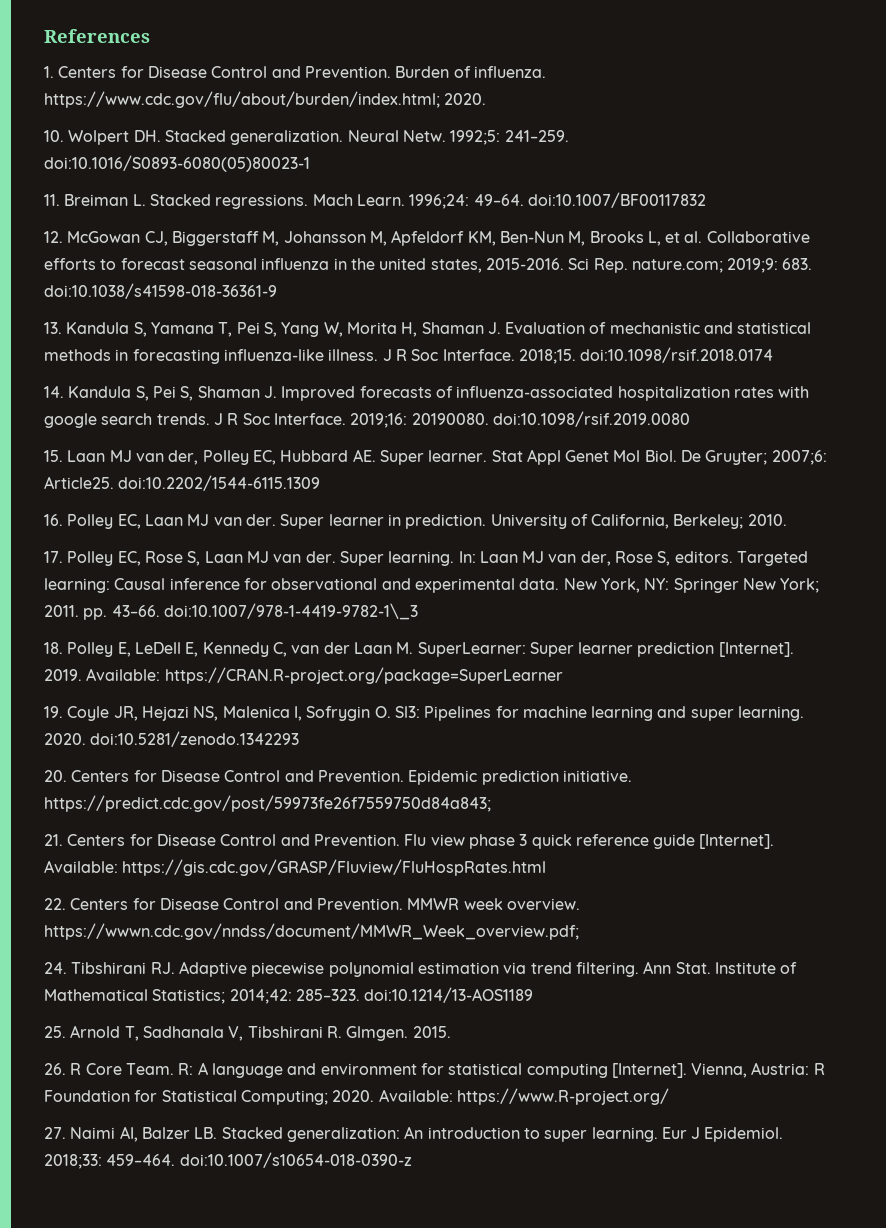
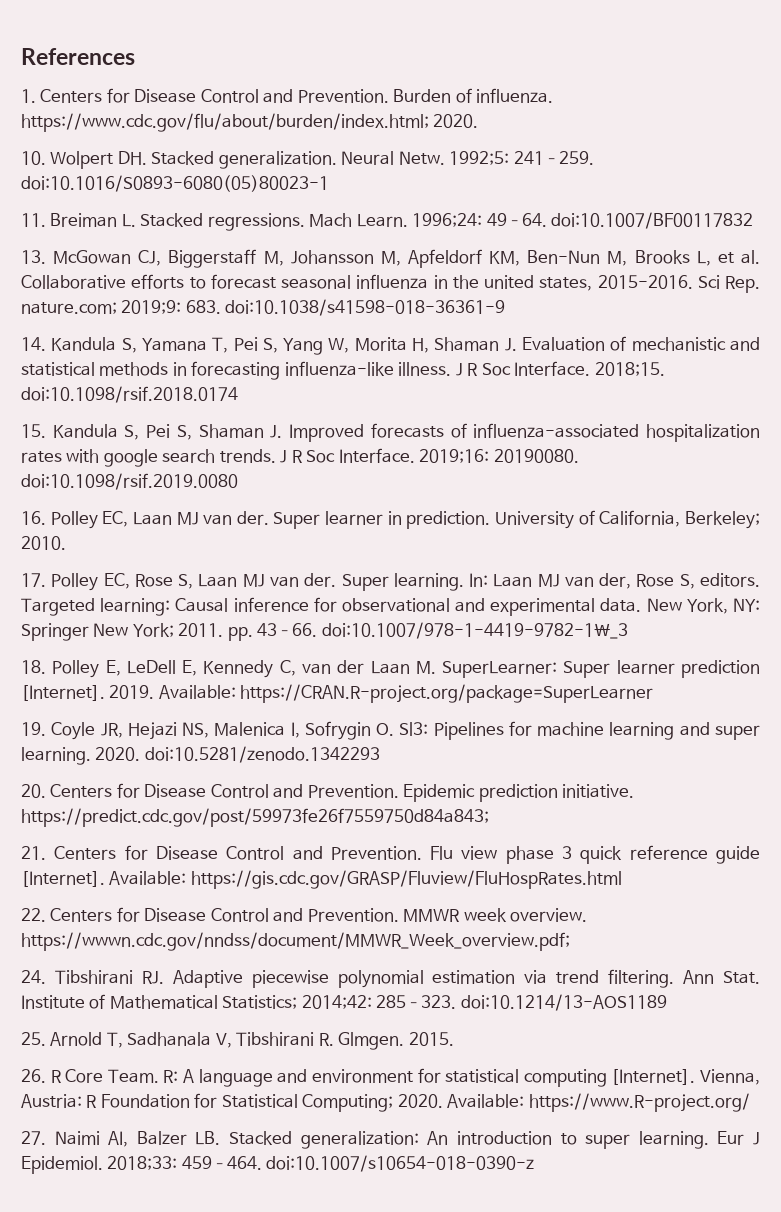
[44,231,63,243] 12. -> [21,250,46,264] 13.
[44,322,62,334] 13. -> [21,337,46,351] 14.
[44,386,64,398] 14. -> [21,424,46,438] 15.
[44,449,827,465] [44,475,321,491] // 15. Laan MJ van der, Polley EC, Hubbard AE. Super learner. Stat Appl Genet Mol Biol. De Gruyter; 2007;6: Article25. doi:10.2202/1544-6115.1309 -> (238, 481) none

